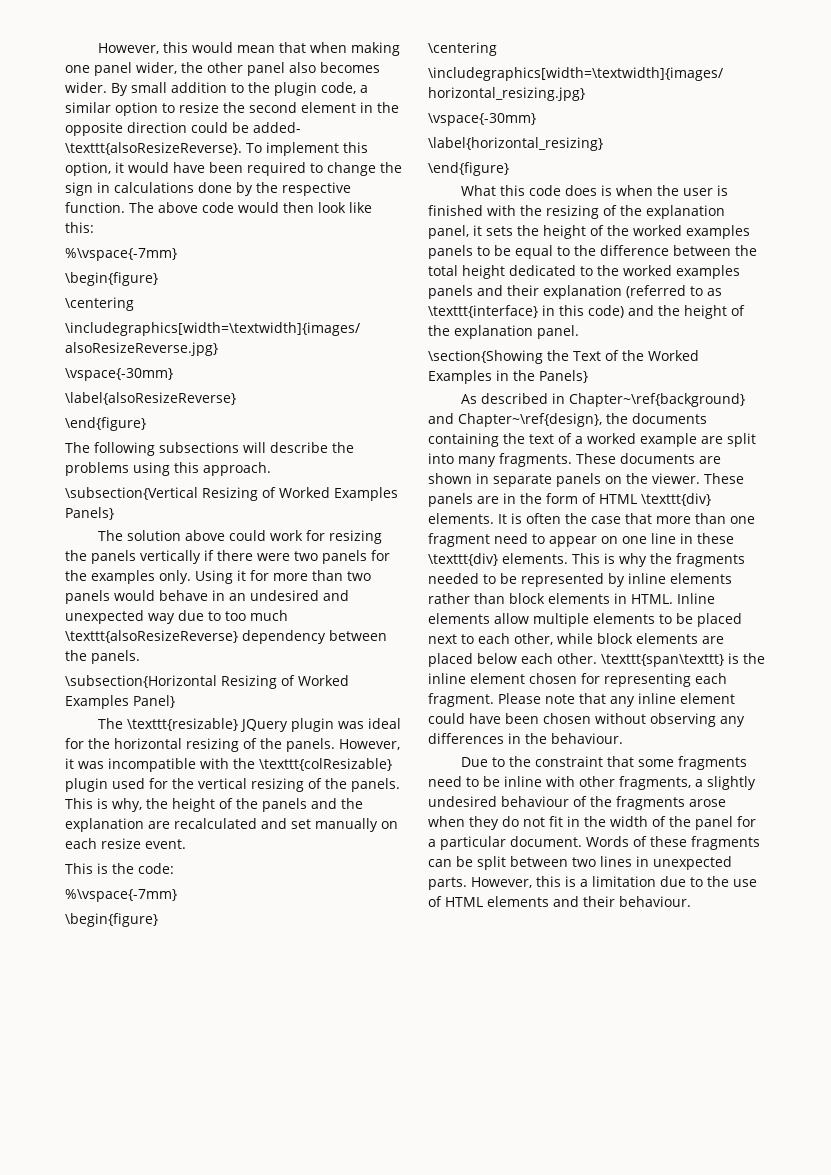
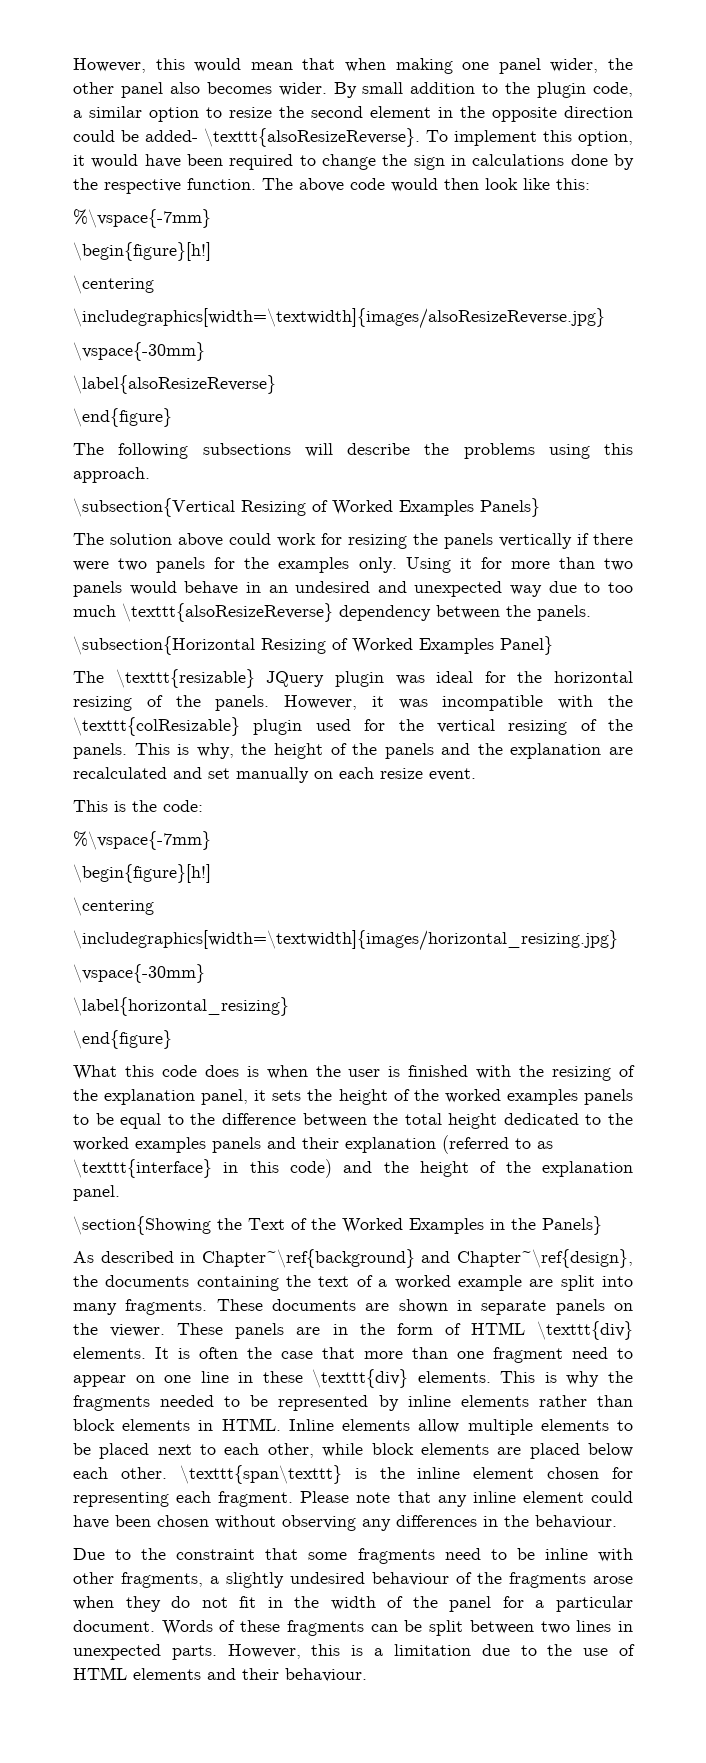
[65,272,158,286] \begin{figure} -> [73,242,211,261] \begin{figure}[h!]
[65,913,158,927] \begin{figure} -> [73,864,211,883] \begin{figure}[h!]

